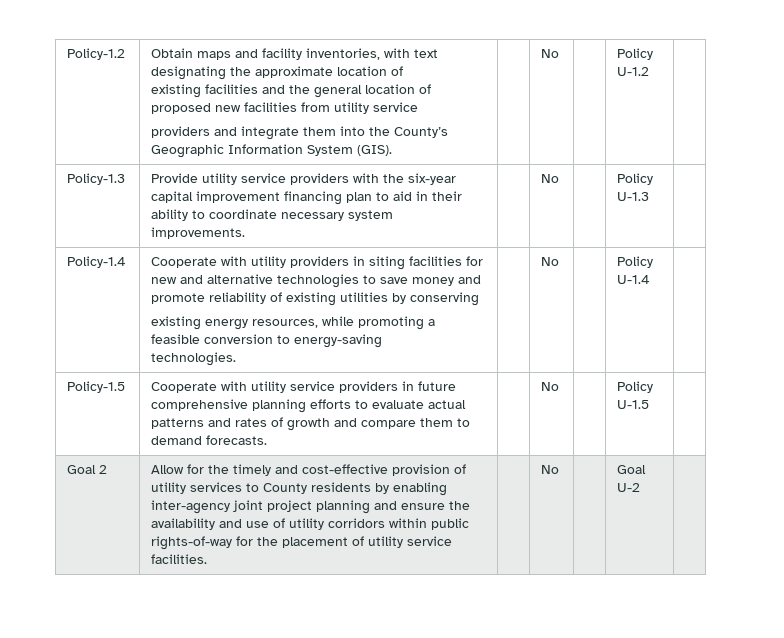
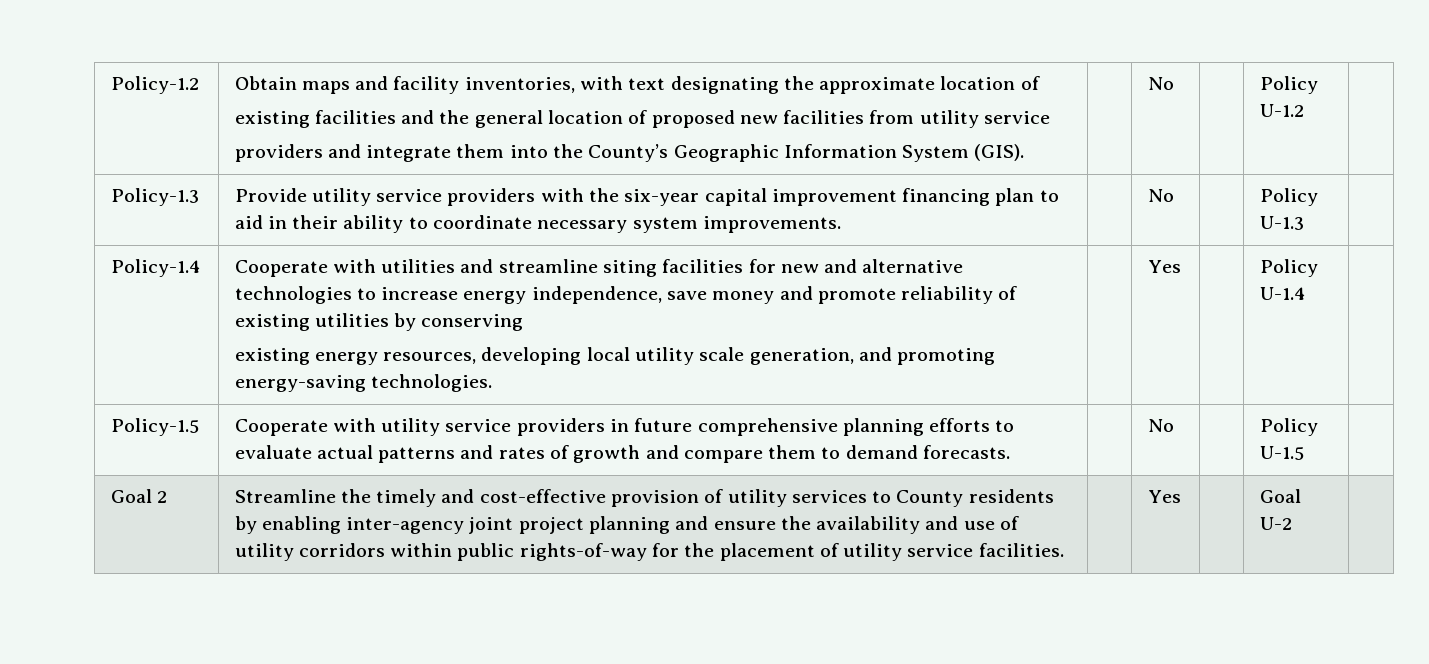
[251,256,366,268] utility providers in -> [381,259,598,273] utilities and streamline
(377, 279) none -> [381,286,662,304] increase energy independence,
[322,316,436,330] [151,334,291,344] while promoting a feasible conversion to -> [481,347,996,365] developing local utility scale generation, and promoting
(383, 341) // -> (366, 383) none
[541,257,560,266] No -> [1147,260,1181,273] Yes
[151,464,205,474] Allow for -> [234,489,336,503] Streamline
[541,465,560,474] No -> [1147,490,1181,503] Yes

